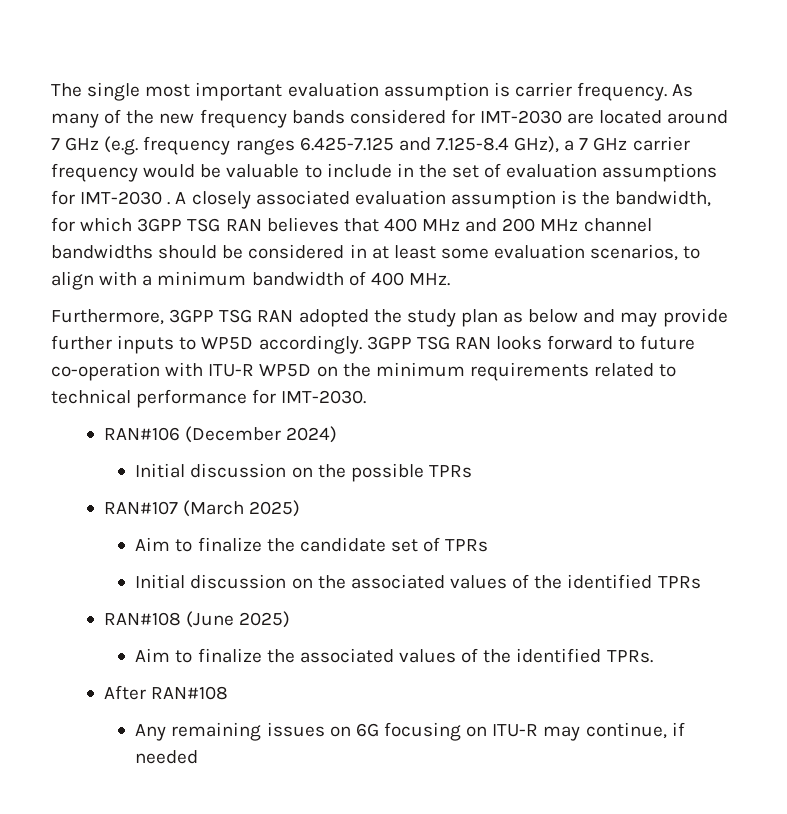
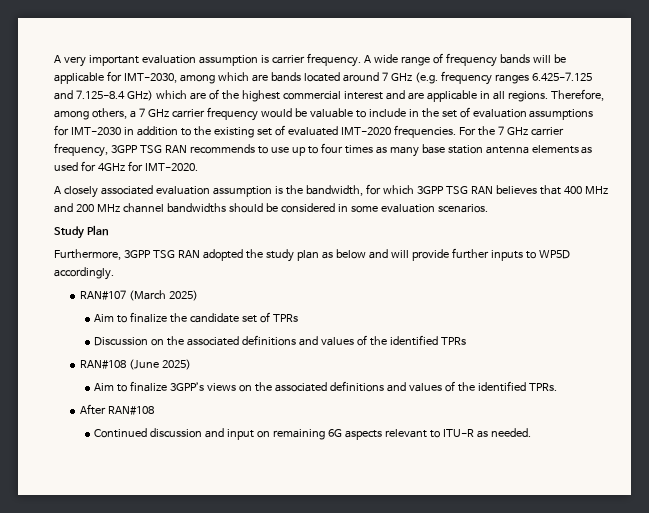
[51,82,191,101] The single most -> [54,55,86,67] A very
[672,84,694,97] [51,109,595,128] As many of the new frequency bands considered for IMT-2030 are -> [363,53,566,67] [54,71,301,84] A wide range of frequency bands will be applicable for IMT-2030, among which are bands
[514,136,560,153] GHz), -> [126,89,604,102] [54,108,127,120] GHz) which are of the highest commercial interest and are applicable in all regions. Therefore, among others,
[167,202,171,205] . -> [123,125,564,138] [54,143,593,157] [54,161,198,172] in addition to the existing set of evaluated IMT-2020 frequencies. For the 7 GHz carrier frequency, 3GPP TSG RAN recommends to use up to four times as many base station antenna elements as used for 4GHz for IMT-2020. //
[371,244,701,261] [51,271,450,290] at least some evaluation scenarios, to align with a minimum bandwidth of 400 MHz. -> [350,204,488,213] [54,225,109,239] some evaluation scenarios. // Study Plan
[620,312,658,327] may -> [390,250,409,258] will
[366,335,696,350] [51,362,677,381] [51,389,367,408] [103,426,337,443] [135,463,473,482] 3GPP TSG RAN looks forward to future co-operation with ITU-R WP5D on the minimum requirements related to technical performance for IMT-2030. // RAN#106 (December 2024) // Initial discussion on the possible TPRs -> (114, 273) none
[135,574,445,589] Initial discussion on the associated -> [94,335,319,346] Discussion on the associated definitions and
[266,648,394,663] the associated -> [170,381,407,392] 3GPP’s views on the associated definitions and
[135,722,685,741] [135,750,199,764] Any remaining issues on 6G focusing on ITU-R may continue, if needed -> [94,428,532,440] Continued discussion and input on remaining 6G aspects relevant to ITU-R as needed.

